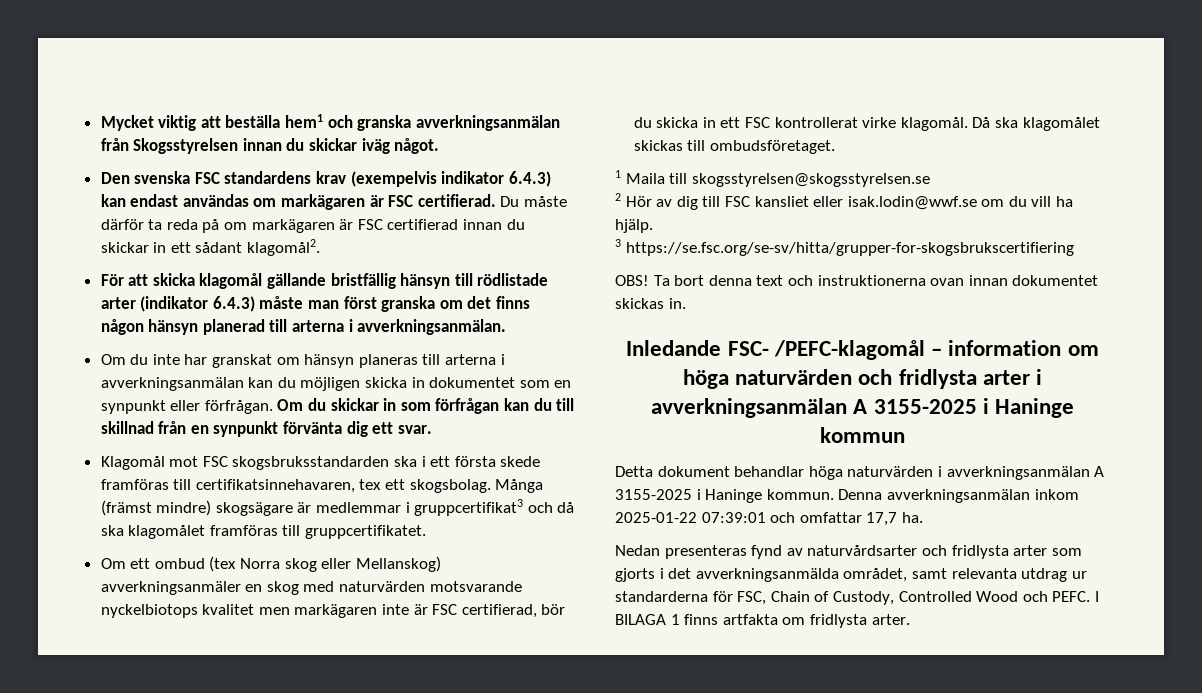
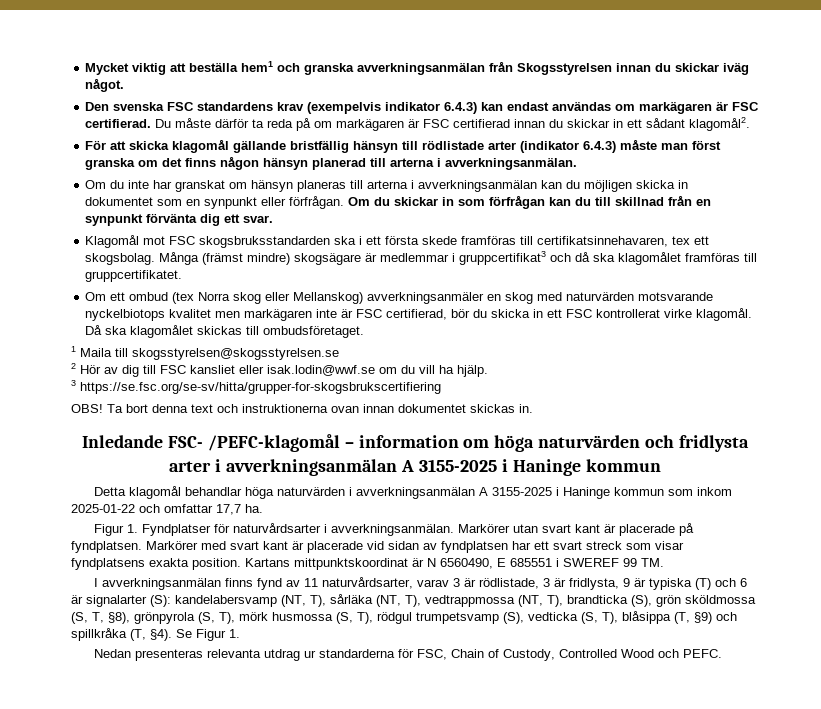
[657,466,730,477] dokument -> [129,486,182,499] klagomål
[766,489,1030,503] kommun. Denna avverkningsanmälan -> [614,487,694,496] kommun som
[701,512,766,523] 07:39:01 -> (135, 508) none
[615,545,1082,559] [615,568,947,582] Nedan presenteras fynd av naturvårdsarter och fridlysta arter som gjorts i det avverkningsanmälda området, samt -> [94,523,695,536] [71,541,684,553] [71,558,664,570] [94,577,748,590] [71,594,756,607] [71,611,737,624] [71,628,240,641] [94,649,204,661] Figur 1. Fyndplatser för naturvårdsarter i avverkningsanmälan. Markörer utan svart kant är placerade på fyndplatsen. Markörer med svart kant är placerade vid sidan av fyndplatsen har ett svart streck som visar fyndplatsens exakta position. Kartans mittpunktskoordinat är N 6560490, E 685551 i SWEREF 99 TM. // I avverkningsanmälan finns fynd av 11 naturvårdsarter, varav 3 är rödlistade, 3 är fridlysta, 9 är typiska (T) och 6 är signalarter (S): kandelabersvamp (NT, T), sårläka (NT, T), vedtrappmossa (NT, T), brandticka (S), grön sköldmossa (S, T, §8), grönpyrola (S, T), mörk husmossa (S, T), rödgul trumpetsvamp (S), vedticka (S, T), blåsippa (T, §9) och spillkråka (T, §4). Se Figur 1. // Nedan presenteras
[1094,591,1099,602] [615,614,910,628] I BILAGA 1 finns artfakta om fridlysta arter. -> (723, 653) none

